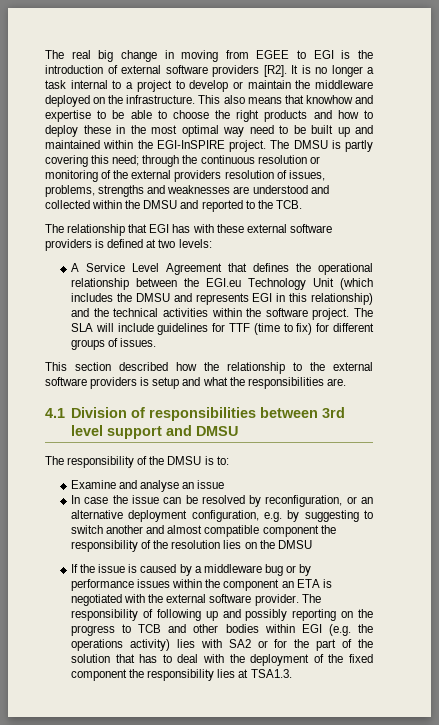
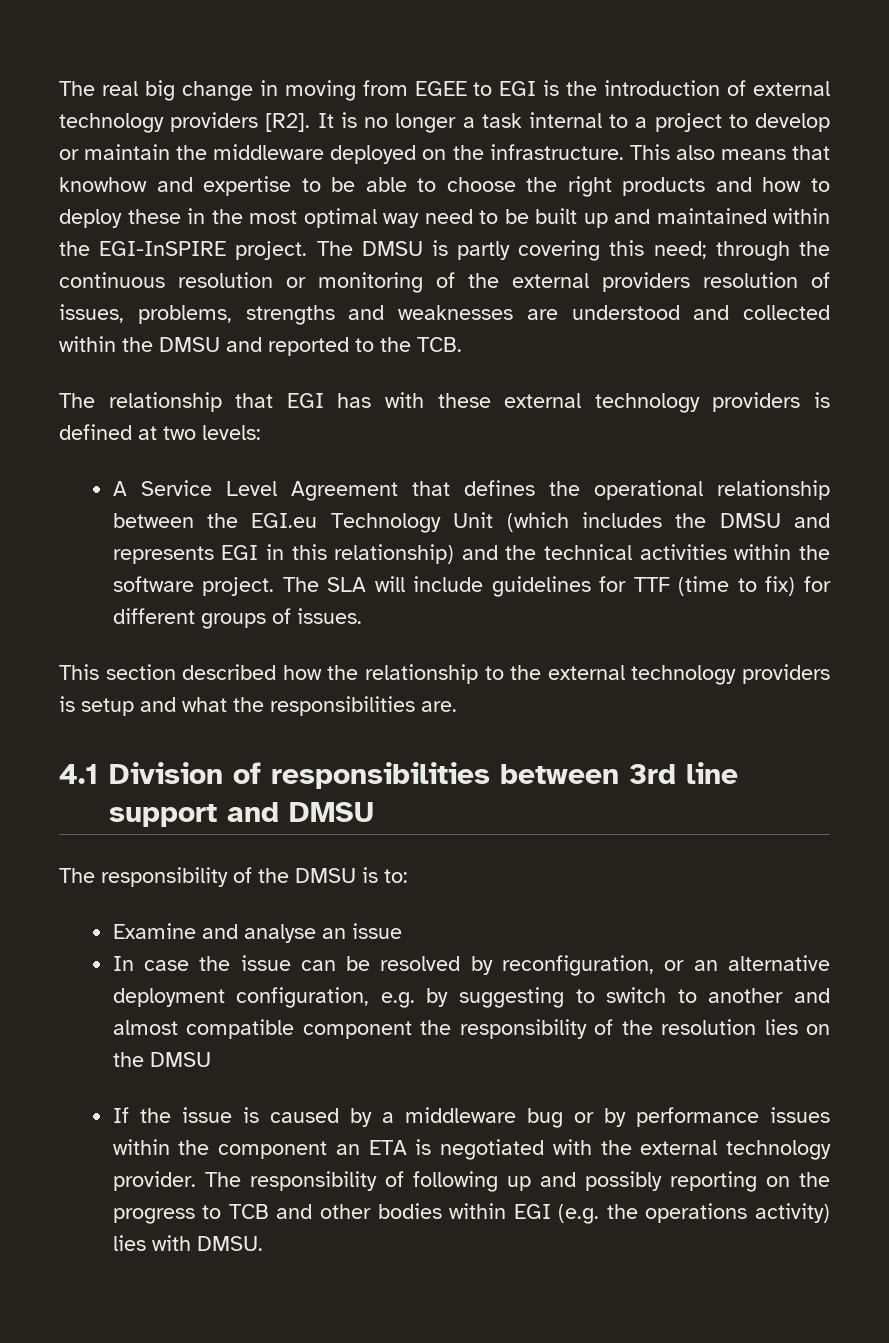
[165,65,208,74] software -> [59,113,164,133] technology
[289,224,332,233] software -> [594,393,700,413] technology
[45,377,87,386] software -> [631,665,737,685] technology
[70,425,103,436] level -> [686,762,738,784] line
(104, 529) none -> [677,989,697,1003] to
[209,594,252,603] software -> [726,1140,832,1160] technology
[228,639,374,651] [71,654,373,666] [71,669,292,681] SA2 or for the part of the solution that has to deal with the deployment of the fixed component the responsibility lies at TSA1.3. -> [196,1236,263,1251] DMSU.

